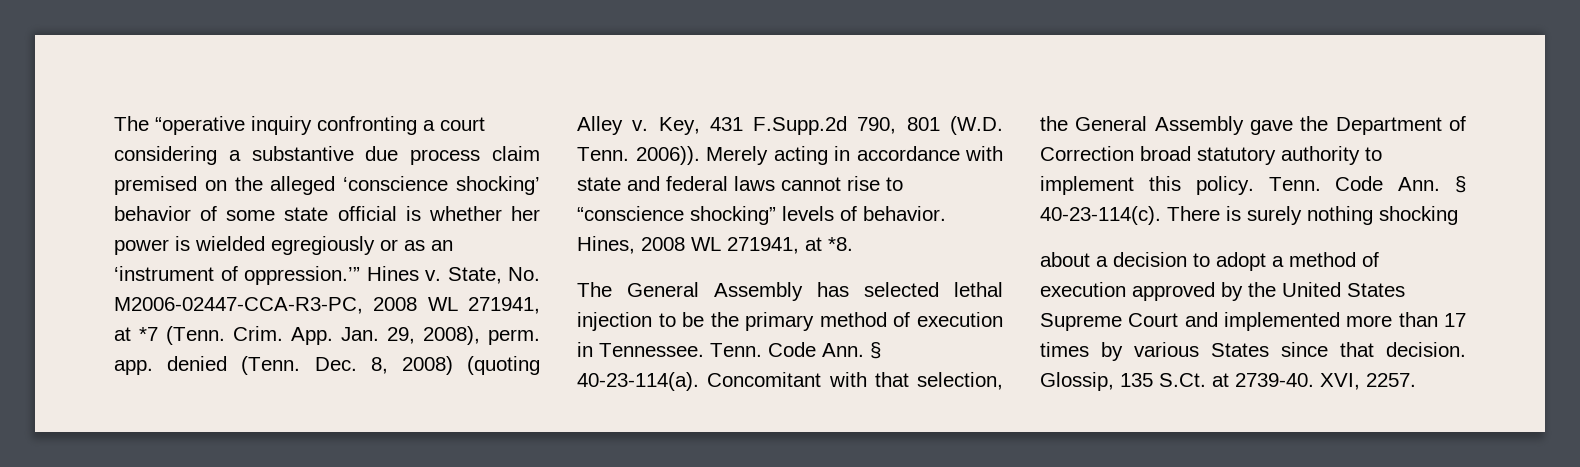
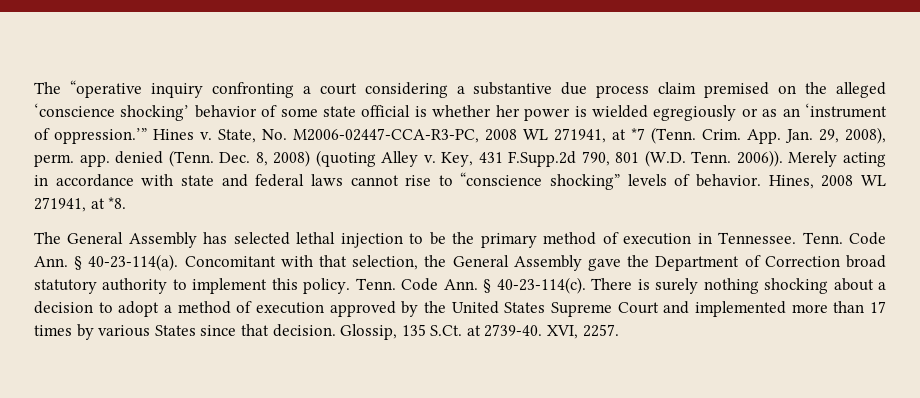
(1458, 215) // -> (829, 286) none

